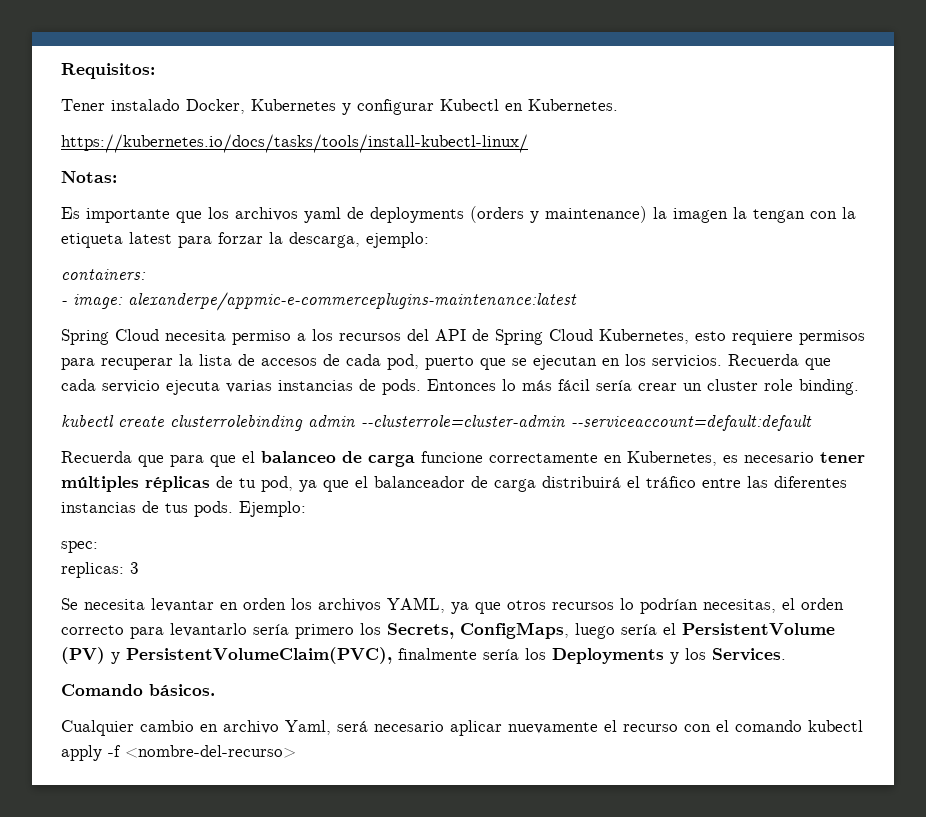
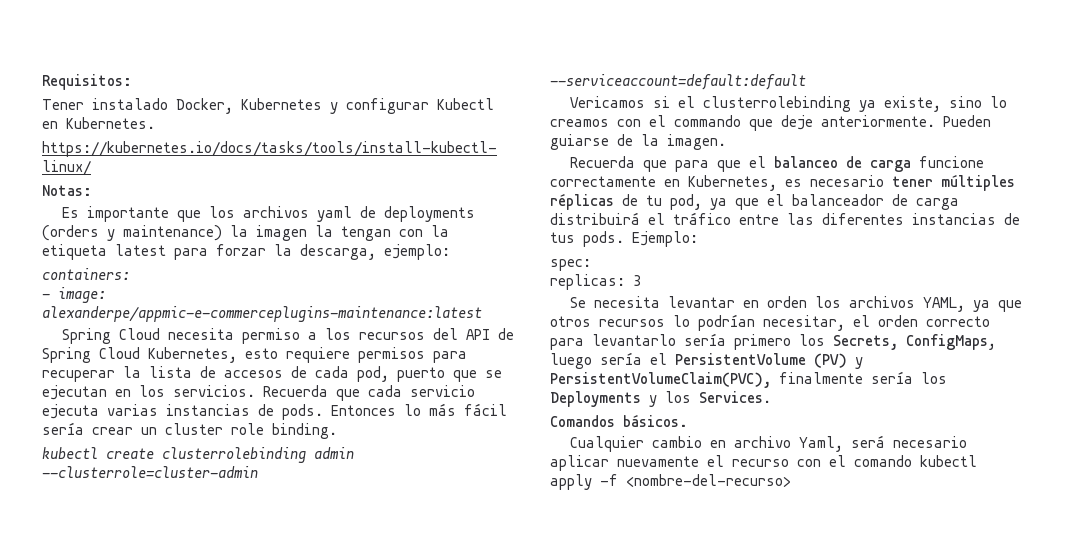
(812, 423) none -> [570,96,1008,112] [550,115,991,131] [550,134,726,150] // Vericamos si el clusterrolebinding ya existe, sino lo creamos con el commando que deje anteriormente. Pueden guiarse de la imagen.
[703,599,776,613] necesitas, -> [763,315,845,331] necesitar,
[61,684,143,696] Comando -> [550,415,615,427] Comandos

